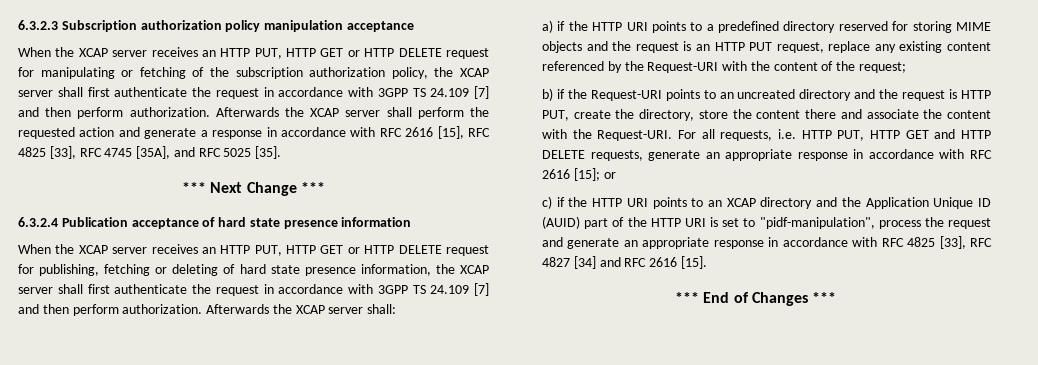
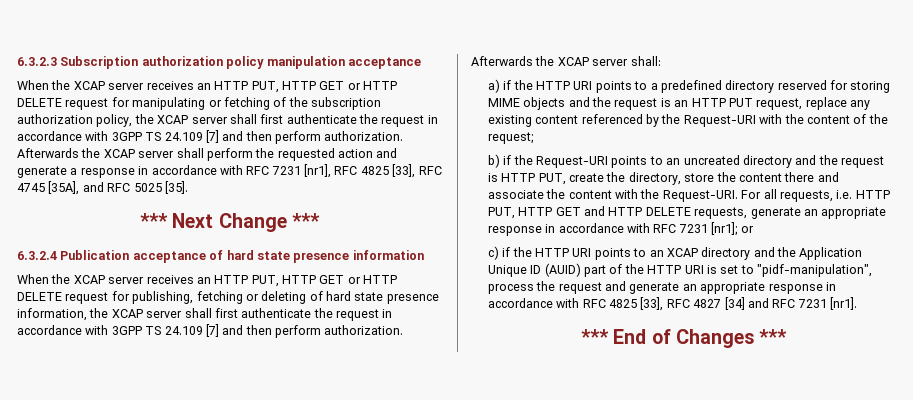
[405,126,464,139] 2616 [15], -> [271,164,331,178] 7231 [nr1],
[542,168,600,181] 2616 [15]; -> [678,222,738,236] 7231 [nr1];
[649,256,707,269] 2616 [15]. -> [797,297,858,310] 7231 [nr1].

